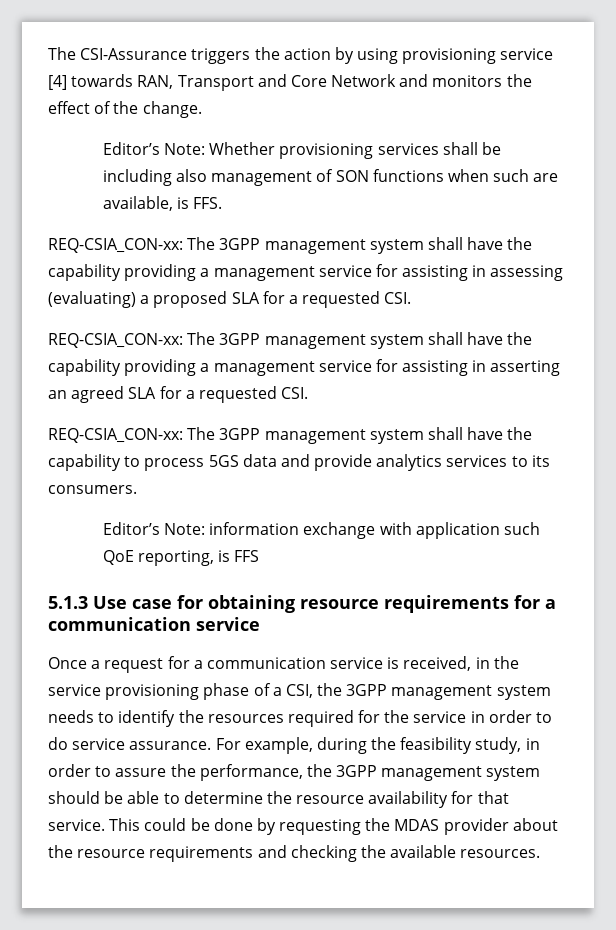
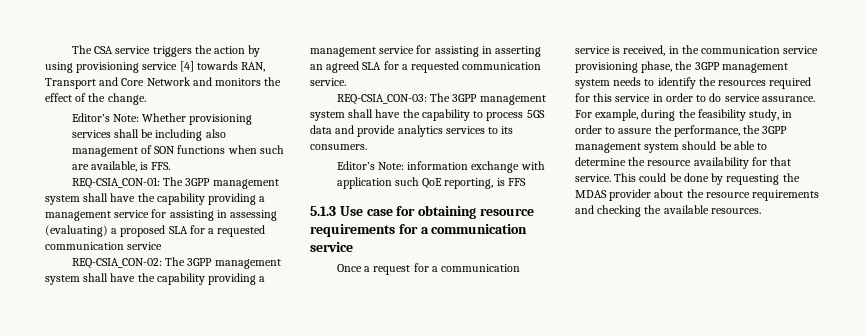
[48,47,188,60] The CSI-Assurance -> [71,45,151,54] The CSA service
[48,238,183,253] REQ-CSIA_CON-xx: -> [71,177,160,189] REQ-CSIA_CON-01:
[384,292,412,304] [48,333,183,348] CSI. // REQ-CSIA_CON-xx: -> [45,242,163,250] [71,258,162,269] communication service // REQ-CSIA_CON-02:
[281,387,309,399] [48,428,183,443] CSI. // REQ-CSIA_CON-xx: -> [462,62,542,70] [310,78,346,86] [336,94,427,105] communication service. // REQ-CSIA_CON-03:
(519, 662) none -> [701,46,781,54] communication
[203,683,313,700] phase of a CSI, -> [641,61,673,73] phase,
[384,710,410,723] the -> [593,93,613,102] this

